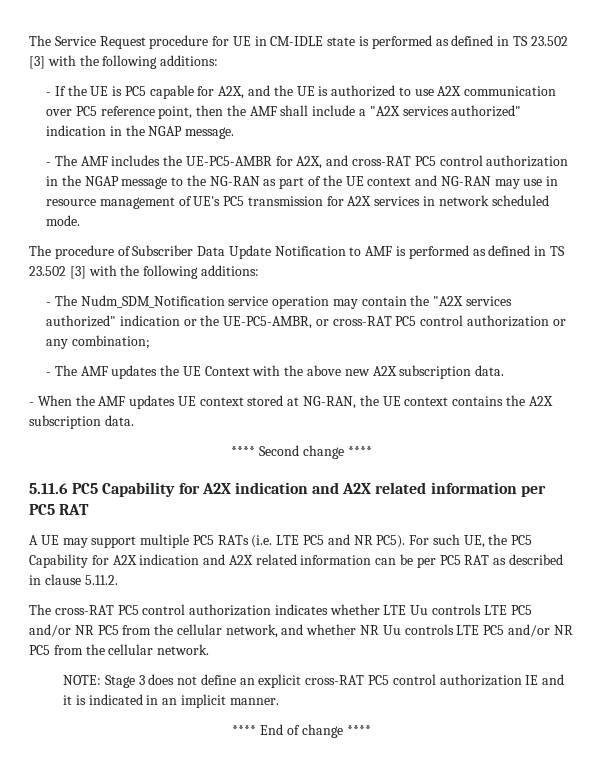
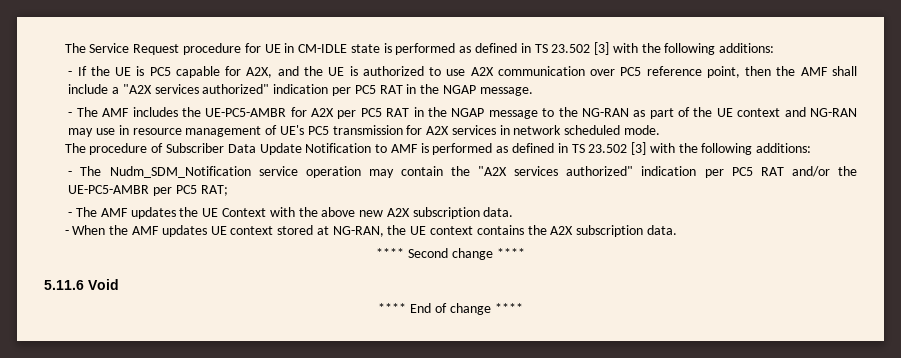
(106, 130) none -> [332,85,403,96] per PC5 RAT
[296,155,569,169] A2X, and cross-RAT PC5 control authorization -> [311,108,410,119] A2X per PC5 RAT
[183,315,566,329] [45,335,150,349] or the UE-PC5-AMBR, or cross-RAT PC5 control authorization or any combination; -> [704,166,857,178] [68,185,228,196] per PC5 RAT and/or the UE-PC5-AMBR per PC5 RAT;
[72,482,546,497] [29,504,90,515] [29,534,533,548] [29,554,563,568] [29,574,118,585] [29,604,532,616] [29,624,573,638] [29,644,210,655] [62,674,565,688] [62,694,279,708] PC5 Capability for A2X indication and A2X related information per PC5 RAT // A UE may support multiple PC5 RATs (i.e. LTE PC5 and NR PC5). For such UE, the PC5 Capability for A2X indication and A2X related information can be per PC5 RAT as described in clause 5.11.2. // The cross-RAT PC5 control authorization indicates whether LTE Uu controls LTE PC5 and/or NR PC5 from the cellular network, and whether NR Uu controls LTE PC5 and/or NR PC5 from the cellular network. // NOTE: Stage 3 does not define an explicit cross-RAT PC5 control authorization IE and it is indicated in an implicit manner. -> [88,279,119,290] Void

